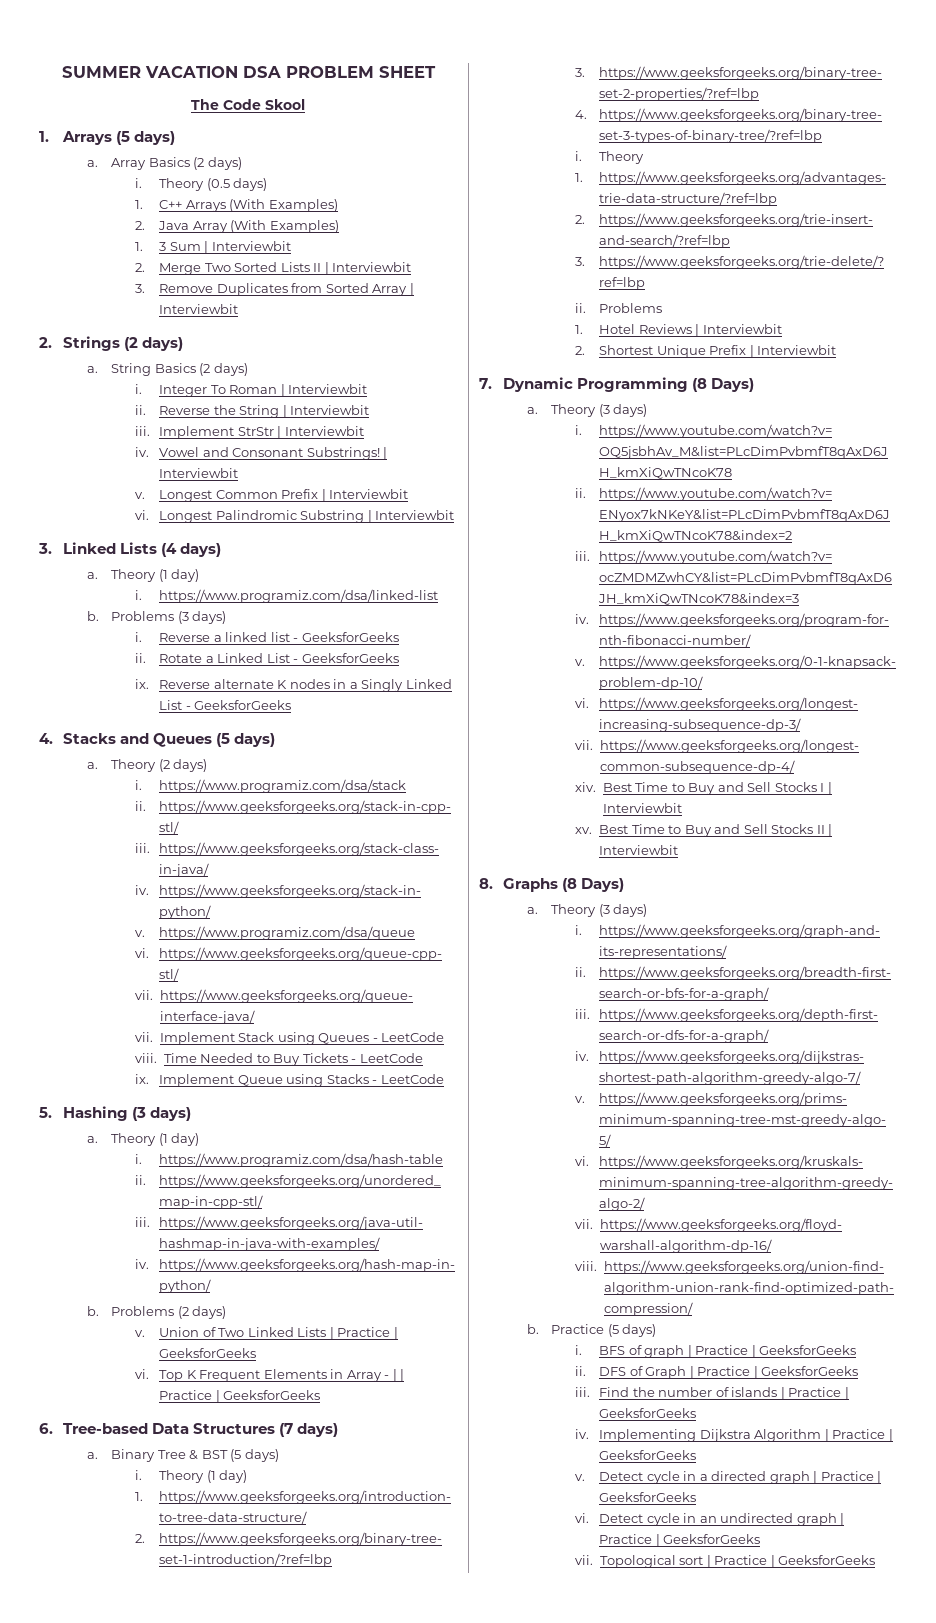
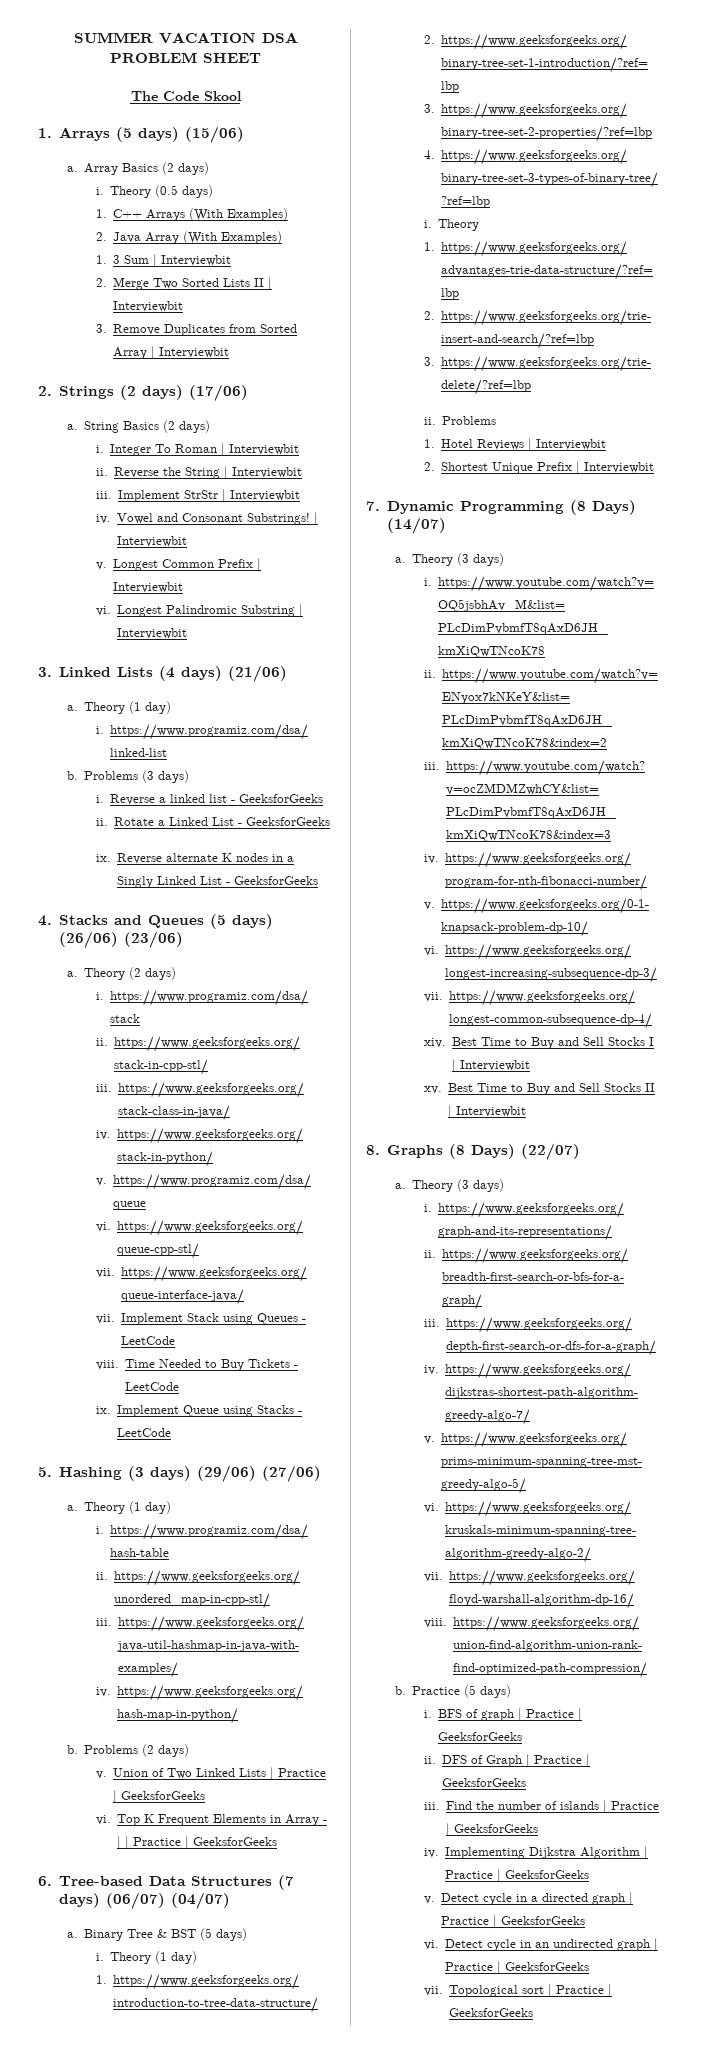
(176, 138) none -> [184,126,244,143] (15/06)
(184, 344) none -> [188,384,248,401] (17/06)
(222, 550) none -> [227,665,287,682] (21/06)
(276, 740) none -> [58,931,183,948] (26/06) (23/06)
(192, 1114) none -> [196,1465,321,1482] (29/06) (27/06)
(339, 1430) none -> [105,1892,230,1909] (06/07) (04/07)
(755, 385) none -> [386,517,446,534] (14/07)
(625, 885) none -> [520,1143,580,1160] (22/07)

